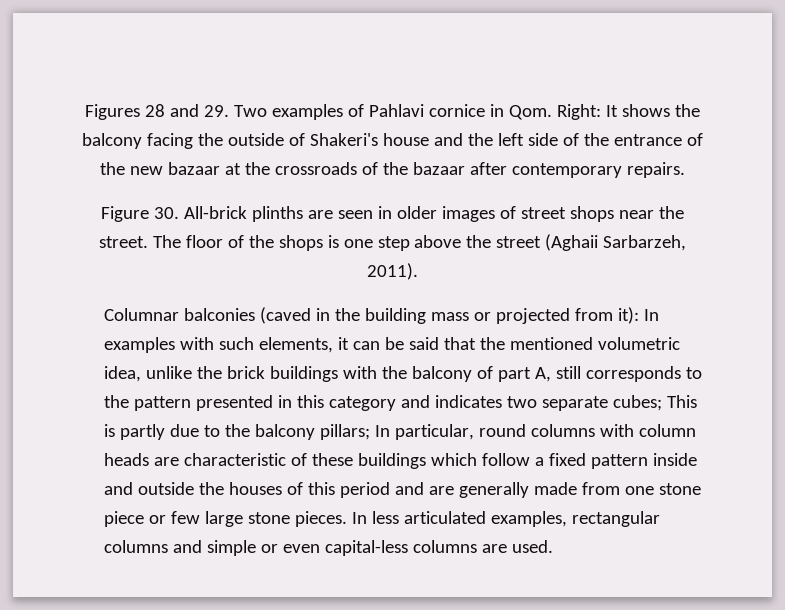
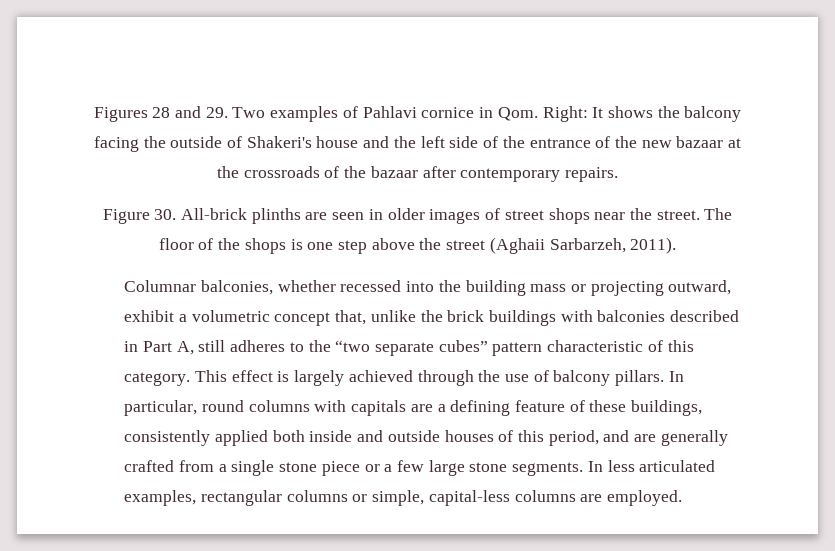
[184,307,660,324] [104,337,681,353] [104,366,142,382] balconies (caved in the building mass or projected from it): In examples with such elements, it can be said that the mentioned volumetric idea, -> [200,280,732,296] [124,310,367,326] balconies, whether recessed into the building mass or projecting outward, exhibit a volumetric concept that,
[382,366,532,382] the balcony of part -> [597,310,740,322] [124,341,172,352] balconies described in Part
[586,366,703,382] [104,395,698,411] [104,424,371,440] corresponds to the pattern presented in this category and indicates two separate cubes; This is partly due to the balcony pillars; -> [230,340,694,356] [124,370,665,386] adheres to the “two separate cubes” pattern characteristic of this category. This effect is largely achieved through the use of balcony pillars.
[639,424,697,437] [104,453,649,469] column heads are characteristic of these buildings which follow a fixed pattern -> [351,400,703,416] [124,430,305,446] capitals are a defining feature of these buildings, consistently applied both
[199,482,225,495] the -> (440, 436) none
[340,482,391,498] period -> [548,430,599,446] period,
[534,482,655,495] made from one -> [124,460,275,476] crafted from a single
(167, 519) none -> [384,464,393,472] a
[295,511,348,527] pieces. -> [512,462,584,476] segments.
[173,540,321,556] and simple or even -> [352,490,425,506] or simple,
[512,540,554,553] used. -> [606,490,682,506] employed.

